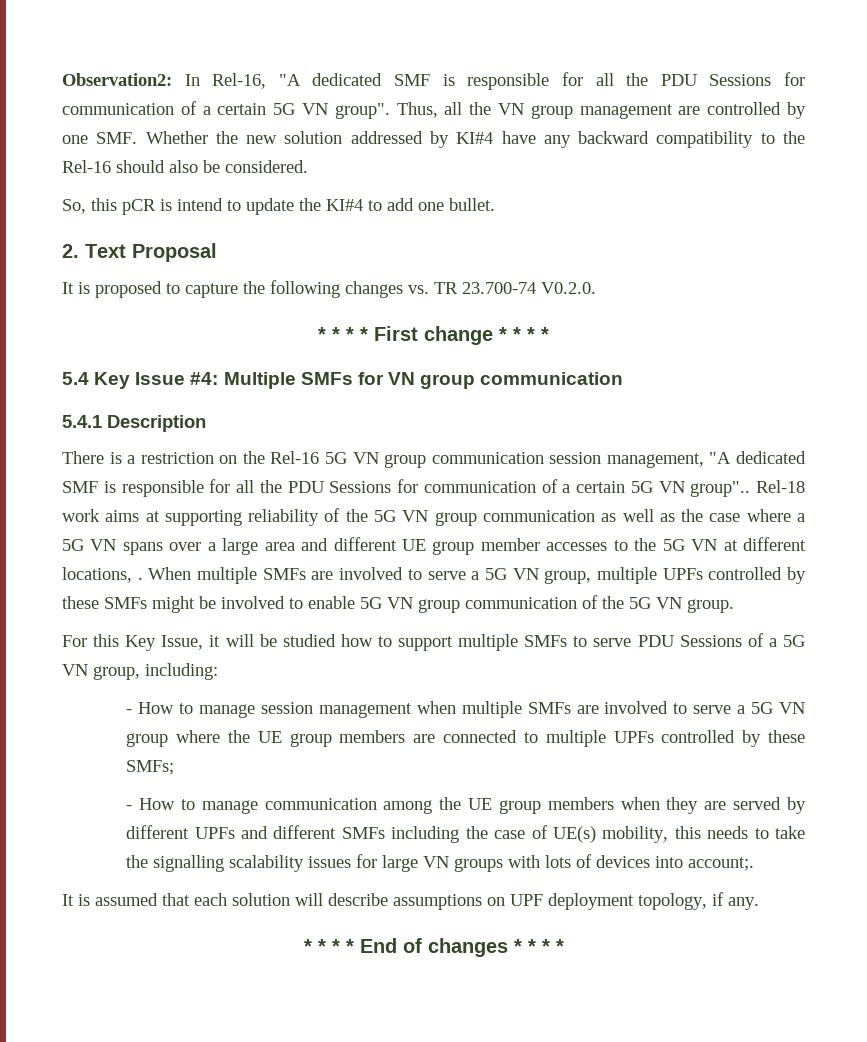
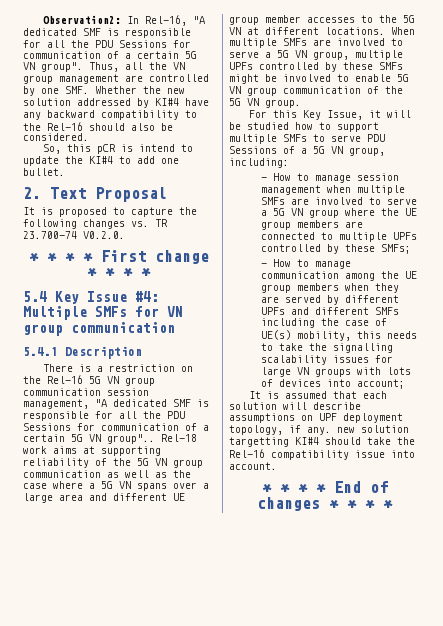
[62,567,143,583] locations, . -> [325,27,385,35] locations.
[688,857,755,871] account;. -> [356,379,405,389] account;
(759, 903) none -> [337,425,409,433] [229,437,415,447] [229,449,415,460] [229,462,277,470] new solution targetting KI#4 should take the Rel-16 compatibility issue into account.

